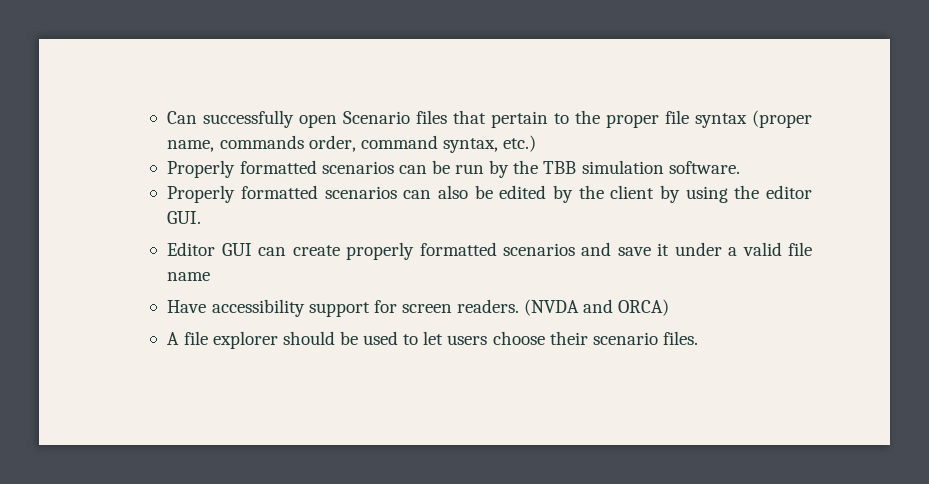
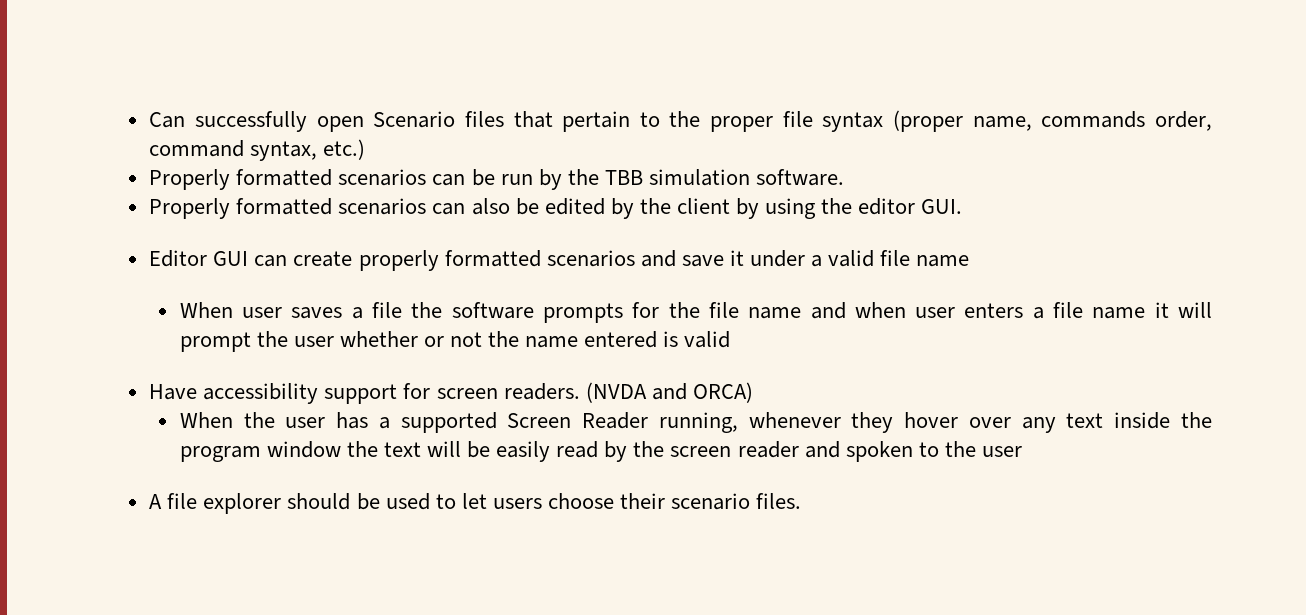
(211, 276) none -> [179,302,1212,323] [179,331,731,352] // When user saves a file the software prompts for the file name and when user enters a file name it will prompt the user whether or not the name entered is valid
(670, 307) none -> [179,412,1212,433] [179,441,1022,462] // When the user has a supported Screen Reader running, whenever they hover over any text inside the program window the text will be easily read by the screen reader and spoken to the user

